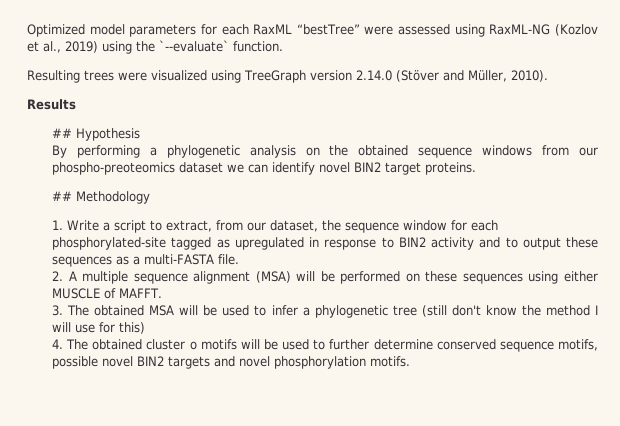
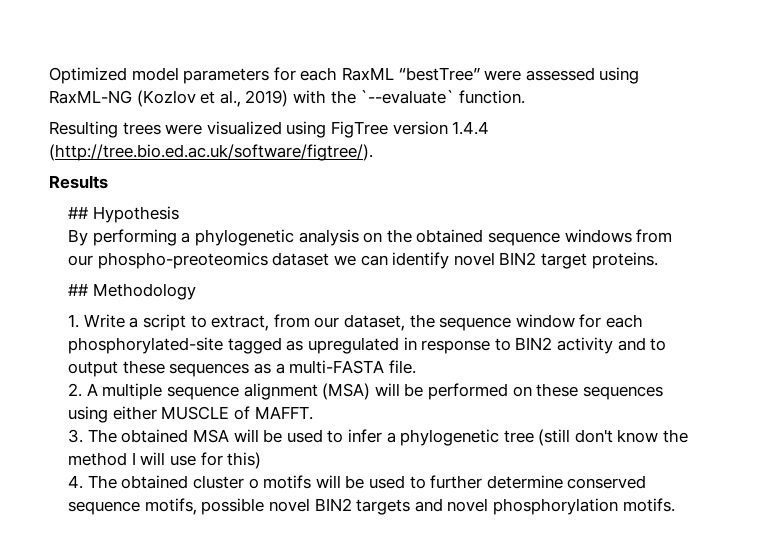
[102,41,132,54] using -> [292,90,326,104] with
[244,70,548,83] TreeGraph version 2.14.0 (Stöver and Müller, 2010). -> [330,121,490,138] [49,144,373,161] FigTree version 1.4.4 (http://tree.bio.ed.ac.uk/software/figtree/).

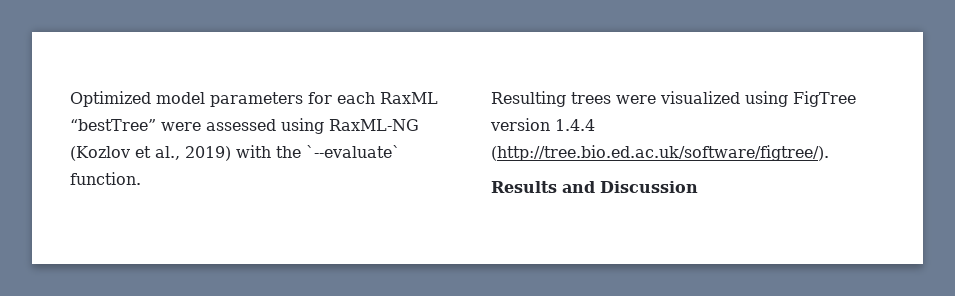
[68,206,179,223] [68,229,673,246] [68,252,658,269] [68,283,196,300] [68,314,643,331] [68,337,667,354] [68,360,416,377] [68,383,663,400] [68,406,313,423] [68,429,689,446] [68,452,262,469] [68,475,647,489] [68,498,675,515] // ## Hypothesis // By performing a phylogenetic analysis on the obtained sequence windows from our phospho-preoteomics dataset we can identify novel BIN2 target proteins. // ## Methodology // 1. Write a script to extract, from our dataset, the sequence window for each phosphorylated-site tagged as upregulated in response to BIN2 activity and to output these sequences as a multi-FASTA file. // 2. A multiple sequence alignment (MSA) will be performed on these sequences using either MUSCLE of MAFFT. // 3. The obtained MSA will be used to infer a phylogenetic tree (still don't know the method I will use for this) // 4. The obtained cluster o motifs will be used to further determine conserved sequence motifs, possible novel BIN2 targets and novel phosphorylation motifs. -> [562,181,698,193] and Discussion

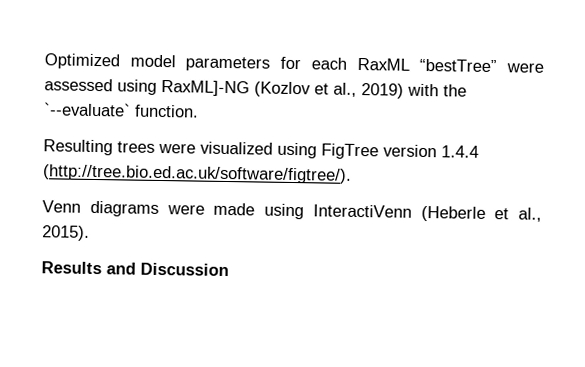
[329,119,419,131] RaxML-NG -> [161,79,250,97] RaxML]-NG
(829, 153) none -> [42,200,542,222] [42,225,90,241] // Venn diagrams were made using InteractiVenn (Heberle et al., 2015).

